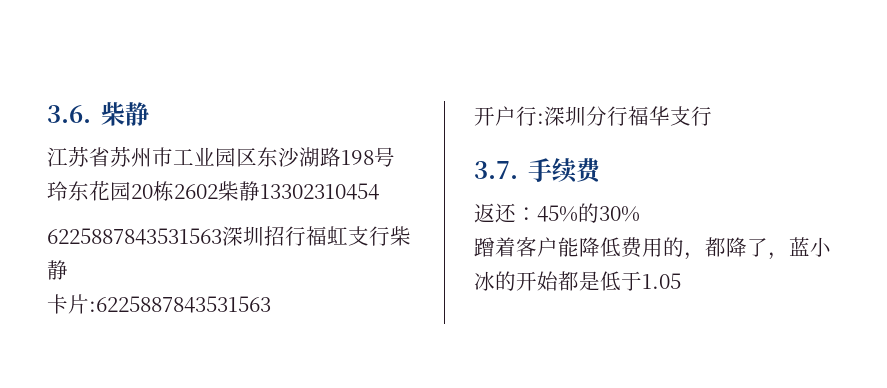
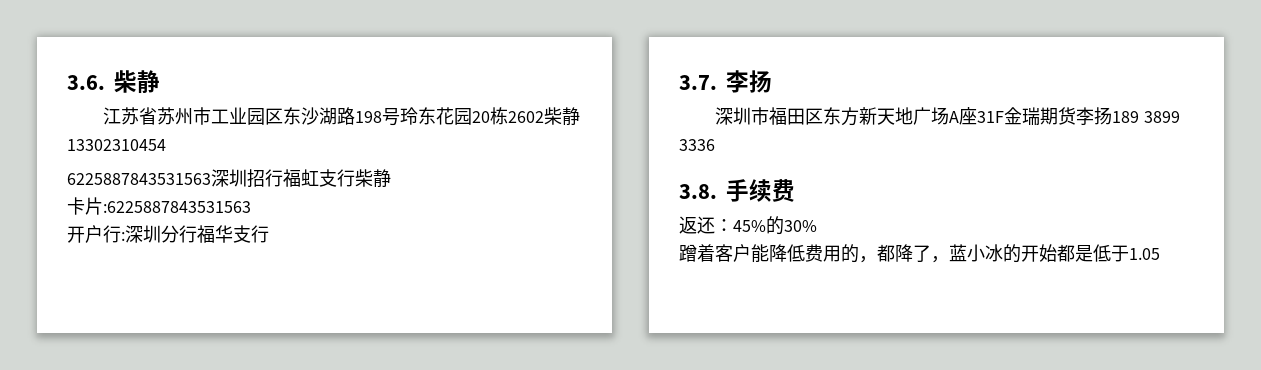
(518, 170) none -> [726,70,772,93] [714,107,1180,126] [679,139,715,151] [679,184,717,199] 李扬 // 深圳市福田区东方新天地广场A座31F金瑞期货李扬189 3899 3336 // 3.8.

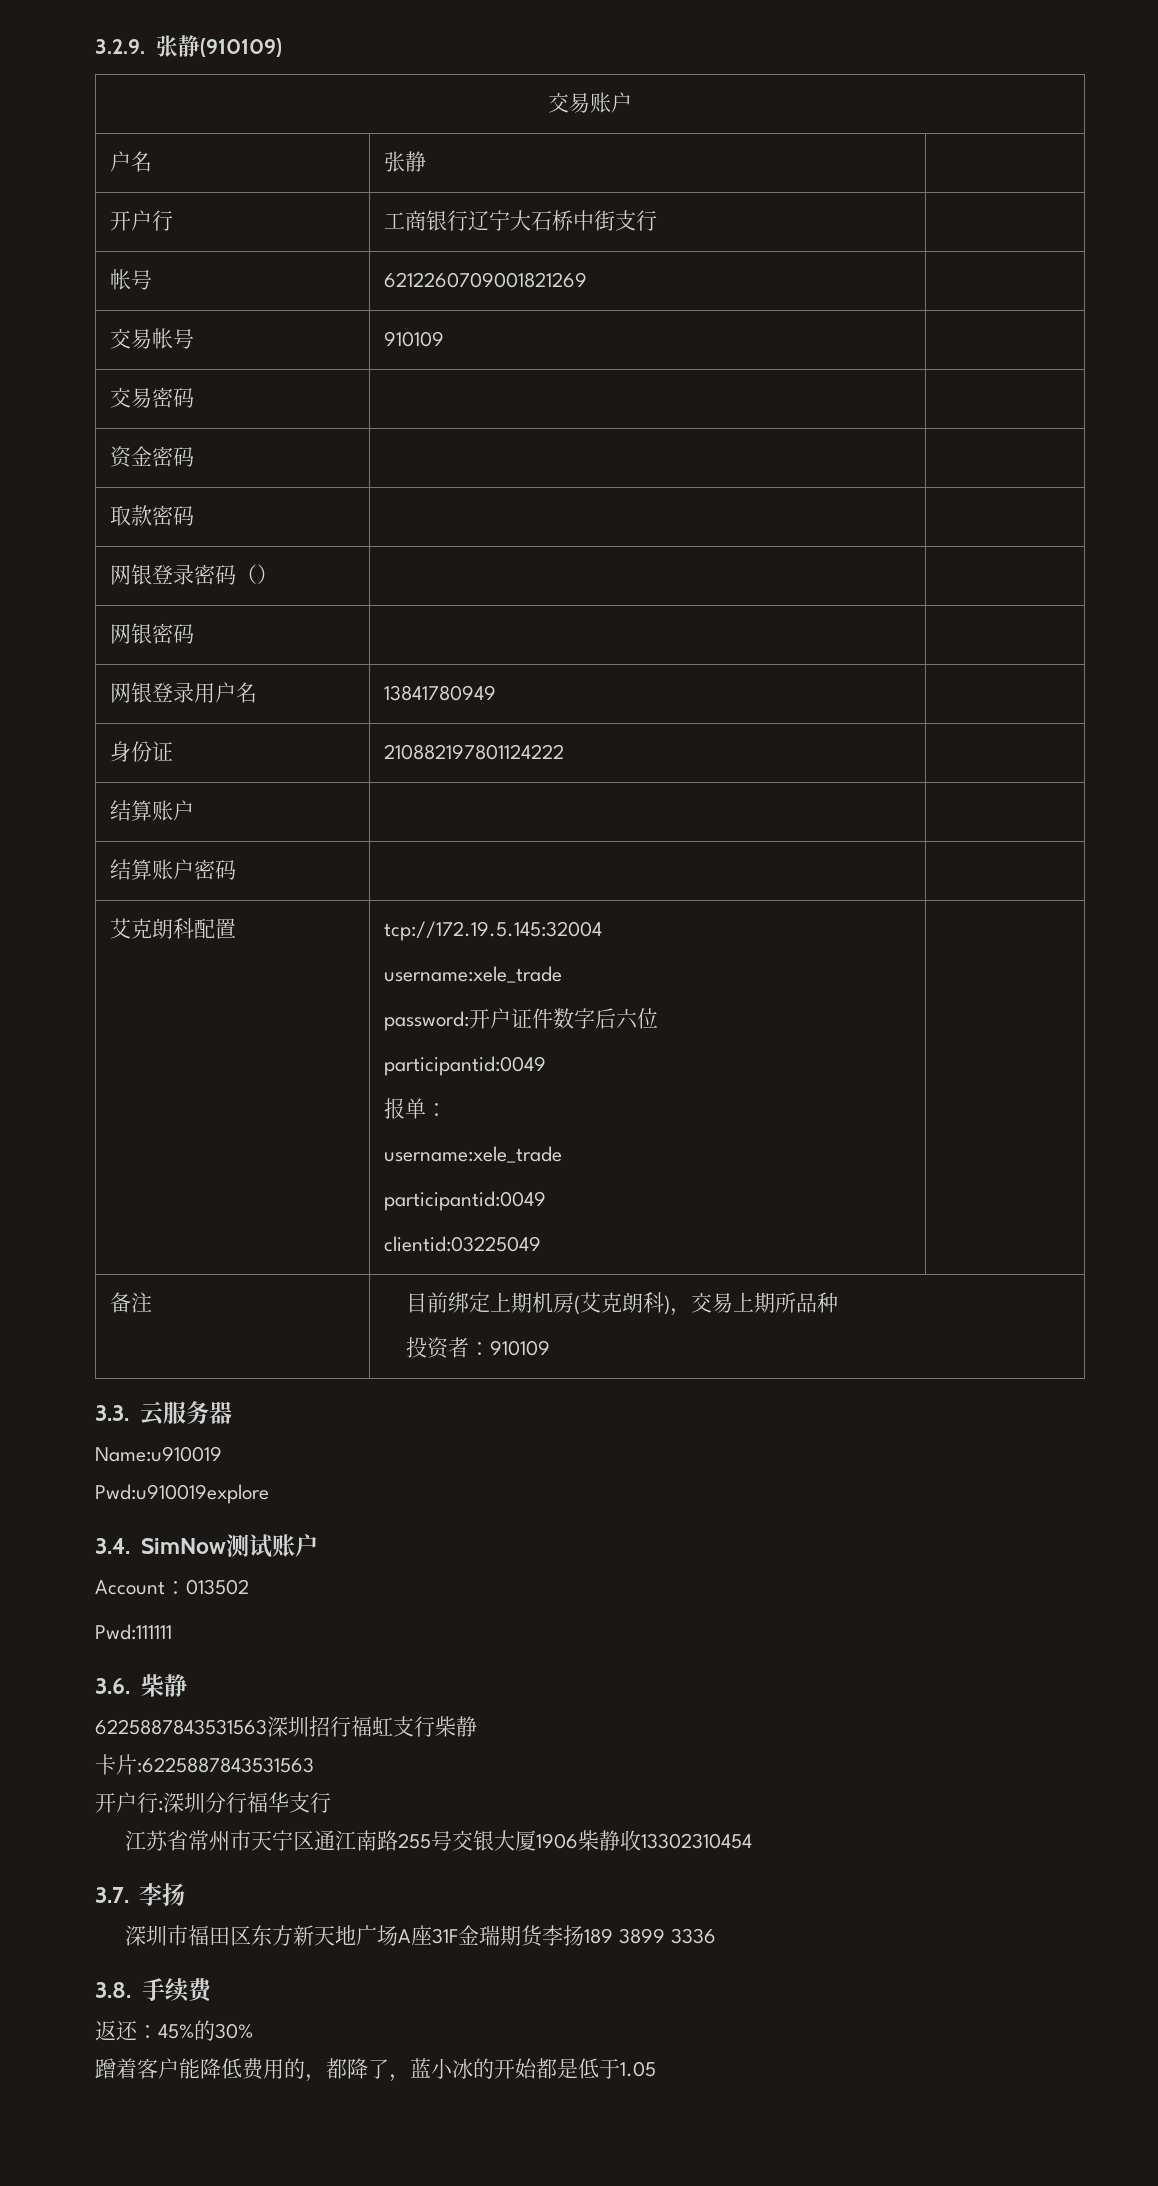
[67,70,160,94] [102,107,580,126] [67,139,166,151] 3.6.柴静 // 江苏省苏州市工业园区东沙湖路198号玲东花园20栋2602柴静13302310454 -> [95,35,282,57] [548,92,632,113] [109,151,152,172] [383,151,426,172] [109,210,173,231] [383,210,657,231] [109,269,152,290] [383,272,587,288] [109,328,194,349] [383,331,444,347] [109,387,194,408] [109,446,194,468] [109,505,194,526] [109,564,278,585] [109,623,194,644] [109,682,257,703] [383,685,496,701] [109,741,173,762] [383,744,564,760] [109,800,194,821] [109,859,236,880] [109,918,236,939] [383,921,602,941] [383,966,562,983] [383,1008,658,1031] [383,1056,546,1076] [383,1098,447,1119] [383,1146,562,1163] [383,1191,546,1211] [383,1236,541,1252] [109,1292,152,1313] [406,1292,839,1316] [406,1337,551,1359] [95,1401,232,1426] [95,1446,222,1462] [95,1484,269,1504] [95,1534,318,1558] [95,1579,249,1595] [95,1624,172,1640] [95,1674,187,1697] 3.2.9.张静(910109) // 交易账户 // 户名 | 张静 | // 开户行 | 工商银行辽宁大石桥中街支行 | // 帐号 | 6212260709001821269 | // 交易帐号 | 910109 | // 交易密码 | | // 资金密码 | | // 取款密码 | | // 网银登录密码（） | | // 网银密码 | | // 网银登录用户名 | 13841780949 | // 身份证 | 210882197801124222 | // 结算账户 | | // 结算账户密码 | | // 艾克朗科配置 | tcp://172.19.5.145:32004 // username:xele_trade // password:开户证件数字后六位 // participantid:0049 // 报单： // username:xele_trade // participantid:0049 // clientid:03225049 | // 备注 | 目前绑定上期机房(艾克朗科)，交易上期所品种 // 投资者：910109 // 3.3.云服务器 // Name:u910019 // Pwd:u910019explore // 3.4. SimNow测试账户 // Account：013502 // Pwd:111111 // 3.6.柴静
(269, 234) none -> [125,1830,753,1851] // 江苏省常州市天宁区通江南路255号交银大厦1906柴静收13302310454

